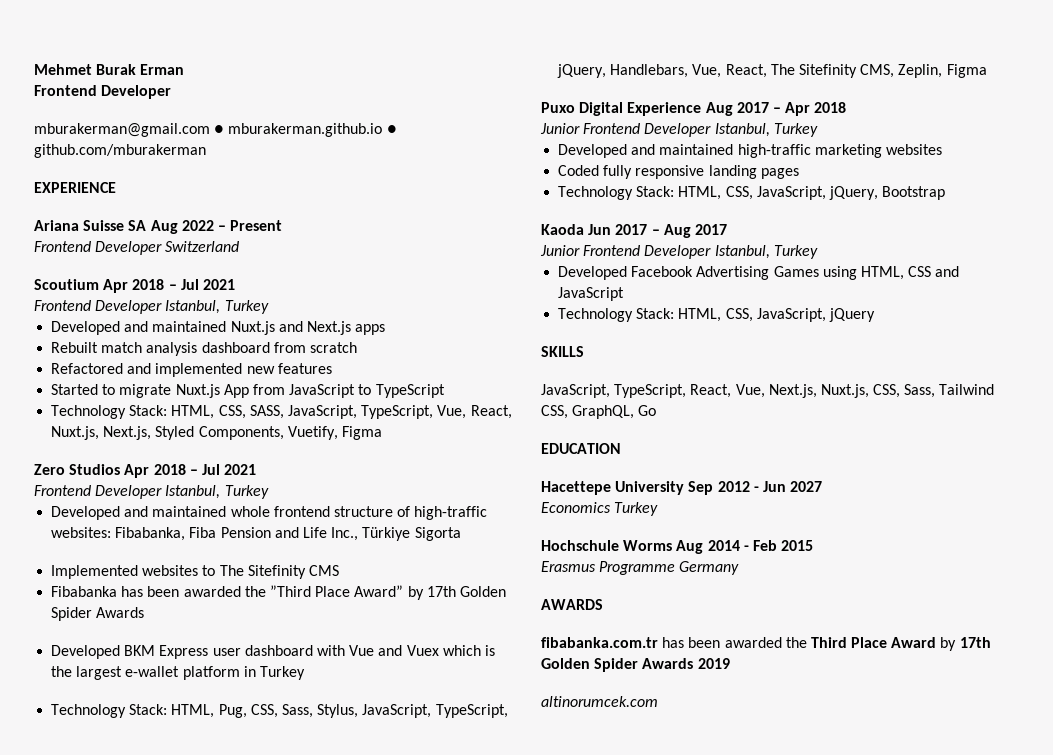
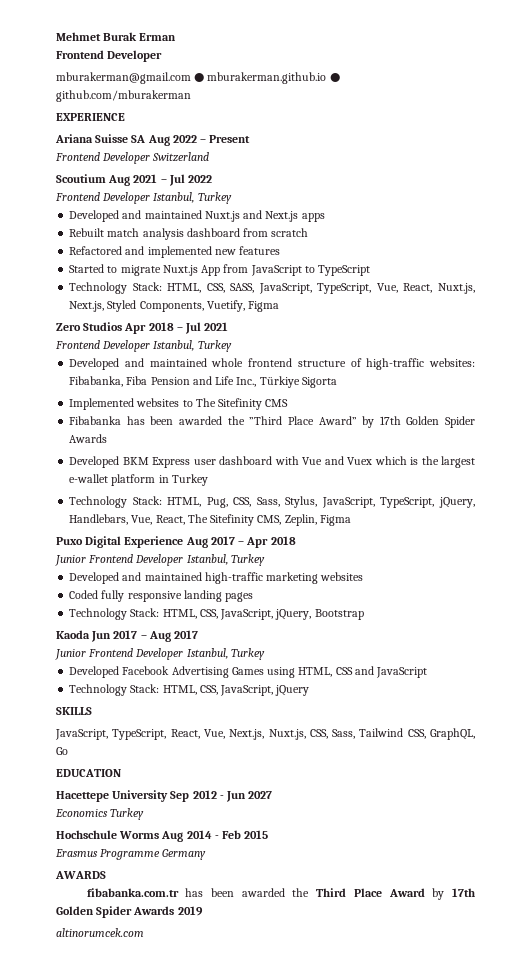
[103,279,235,293] Apr 2018 – Jul 2021 -> [108,174,213,186] Aug 2021 – Jul 2022

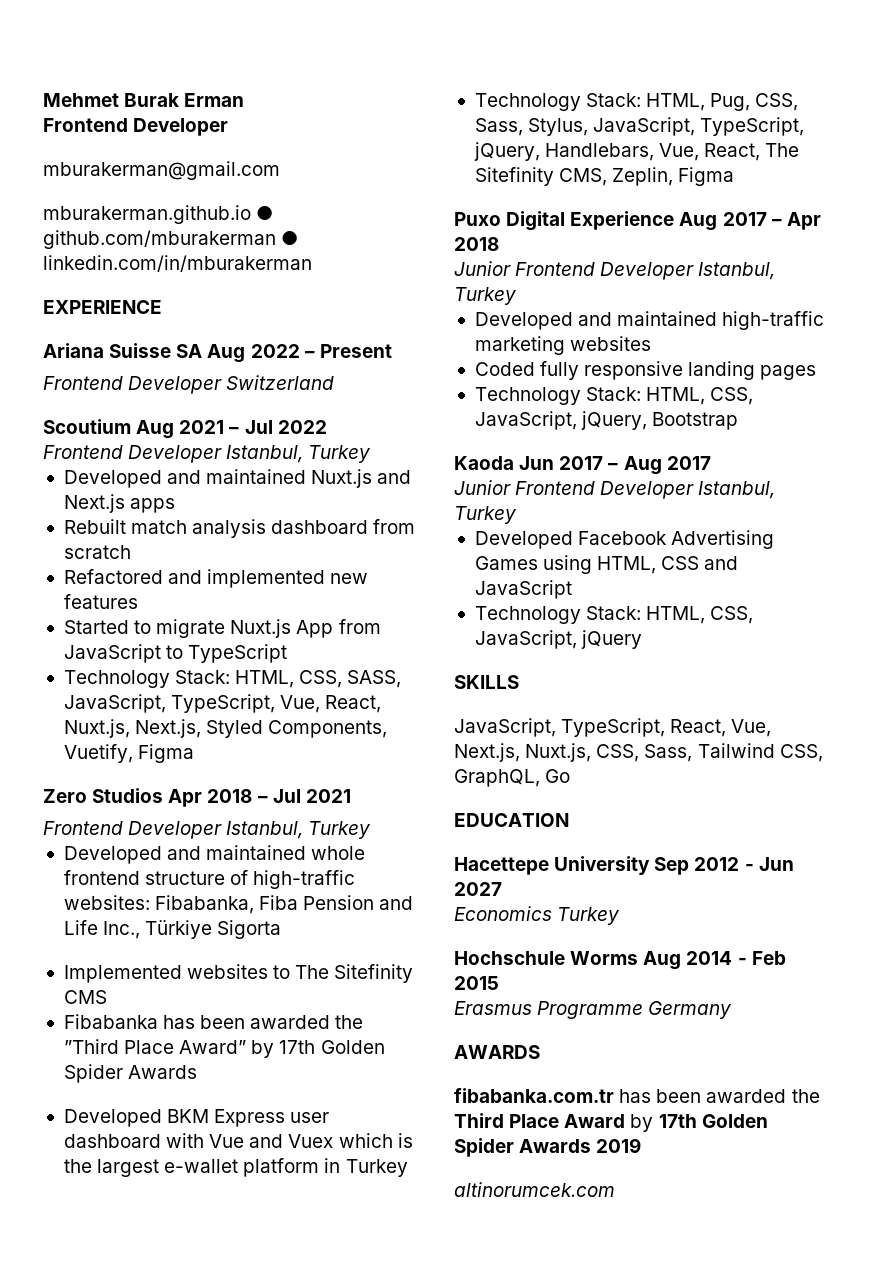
[194,73,205,82] ● -> (280, 170) //
(191, 96) none -> [281,231,299,245] [43,255,312,272] ● linkedin.com/in/mburakerman

